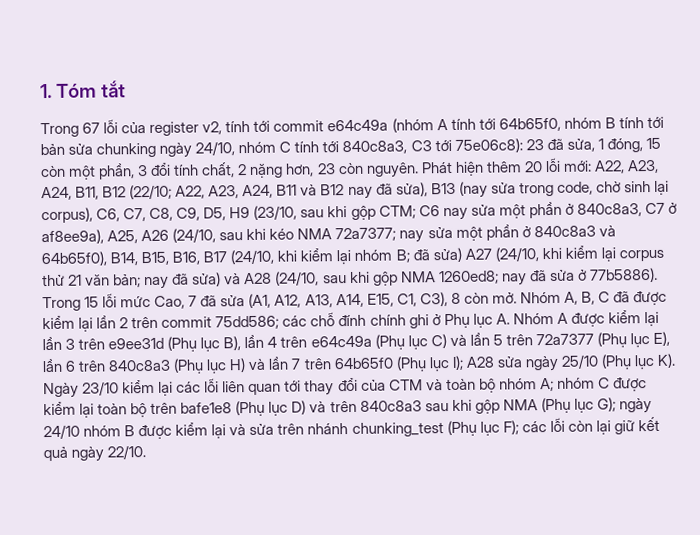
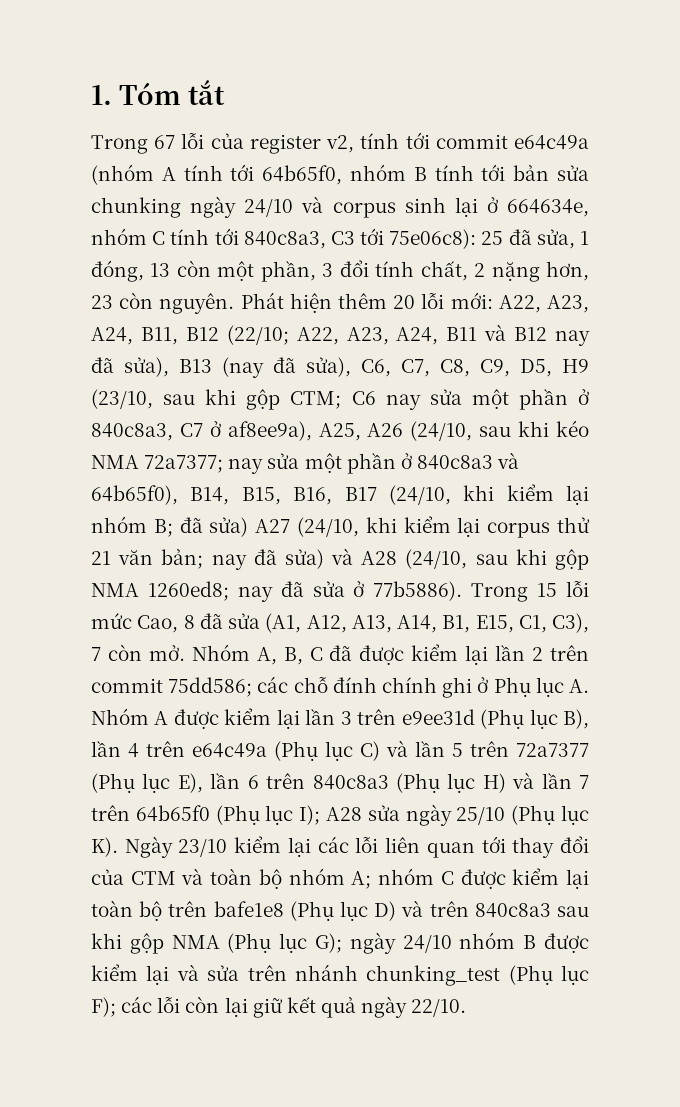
[195,141,236,156] 24/10, -> [244,196,589,218] 24/10 và corpus sinh lại ở 664634e,
[525,139,544,151] 23 -> [481,231,504,245] 25
[645,137,661,150] 15 -> [150,263,171,277] 13
[490,180,669,197] [41,207,93,224] sửa trong code, chờ sinh lại corpus), -> [273,357,351,377] đã sửa),
[188,295,198,307] 7 -> [183,615,195,629] 8
(364, 300) none -> [442,615,471,633] B1,
[450,292,461,305] 8 -> [91,647,101,661] 7

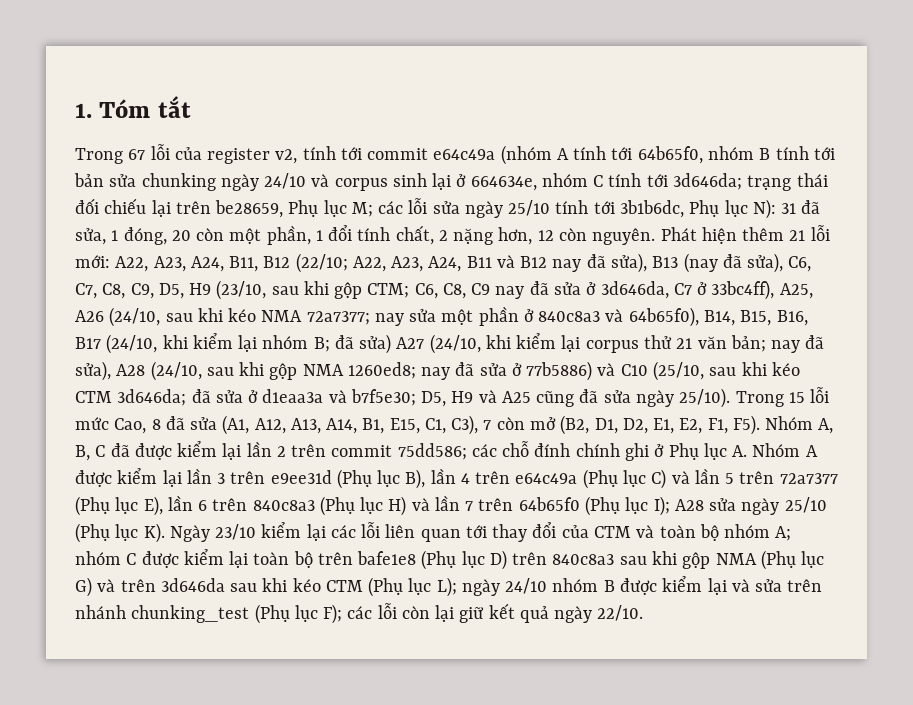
[243,228,504,249] 840c8a3, C3 tới 75e06c8): 25 -> [672,173,828,191] [75,198,797,219] 3d646da; trạng thái đối chiếu lại trên be28659, Phụ lục M; các lỗi sửa ngày 25/10 tính tới 3b1b6dc, Phụ lục N): 31
[150,263,171,277] 13 -> [171,230,191,241] 20
[322,263,334,277] 3 -> [315,230,323,241] 1
[91,295,113,309] 23 -> [537,230,554,241] 12
[393,295,416,309] 20 -> [789,230,806,241] 21
[351,389,590,410] [91,423,173,441] C6 nay sửa một phần ở 840c8a3, -> [414,281,669,299] C6, C8, C9 nay đã sửa ở 3d646da,
[227,421,312,441] af8ee9a), -> [711,280,775,300] 33bc4ff),
[284,548,354,569] sửa) và -> [75,361,111,381] sửa),
[373,581,463,601] 77b5886). -> [526,361,800,381] [75,388,731,408] 77b5886) và C10 (25/10, sau khi kéo CTM 3d646da; đã sửa ở d1eaa3a và b7f5e30; D5, H9 và A25 cũng đã sửa ngày 25/10).
[148,645,185,661] mở. -> [529,415,760,435] mở (B2, D1, D2, E1, E2, F1, F5).
[401,900,424,917] và -> (507, 560) none
[315,933,342,953] G); -> [75,577,457,597] G) và trên 3d646da sau khi kéo CTM (Phụ lục L);

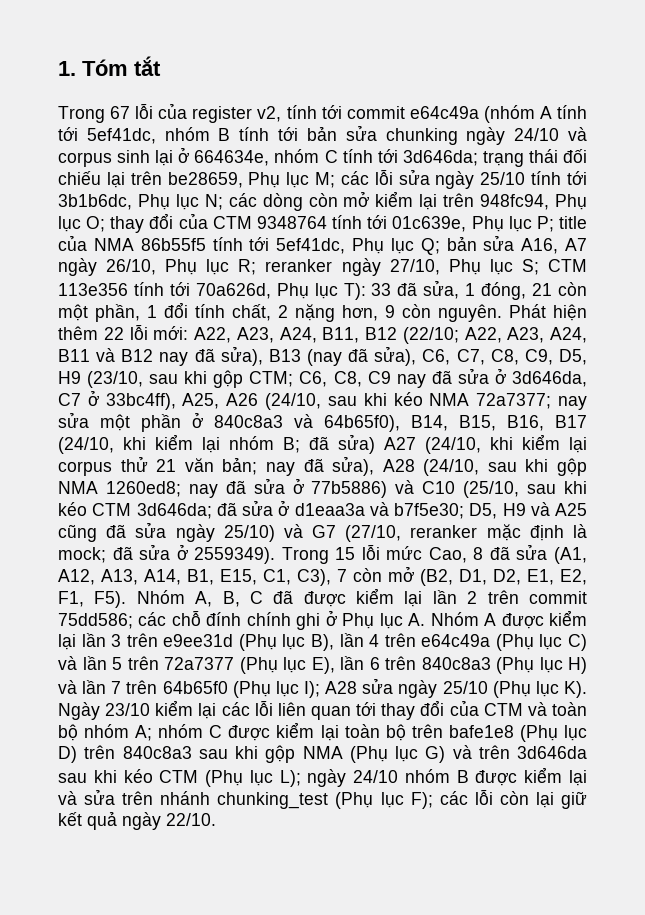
[637,146,703,164] 64b65f0, -> [86,128,156,144] 5ef41dc,
[752,199,797,219] N): 31 -> [204,191,588,211] [58,213,587,233] [58,235,587,255] [58,258,587,276] [58,282,392,300] N; các dòng còn mở kiểm lại trên 948fc94, Phụ lục O; thay đổi của CTM 9348764 tính tới 01c639e, Phụ lục P; title của NMA 86b55f5 tính tới 5ef41dc, Phụ lục Q; bản sửa A16, A7 ngày 26/10, Phụ lục R; reranker ngày 27/10, Phụ lục S; CTM 113e356 tính tới 70a626d, Phụ lục T): 33
[171,230,191,241] 20 -> [532,283,553,296] 21
[537,230,554,241] 12 -> [385,305,395,318] 9
[789,230,806,241] 21 -> [103,327,124,340] 22
[679,388,731,408] 25/10). -> [223,524,587,542] [58,544,276,564] 25/10) và G7 (27/10, reranker mặc định là mock; đã sửa ở 2559349).

